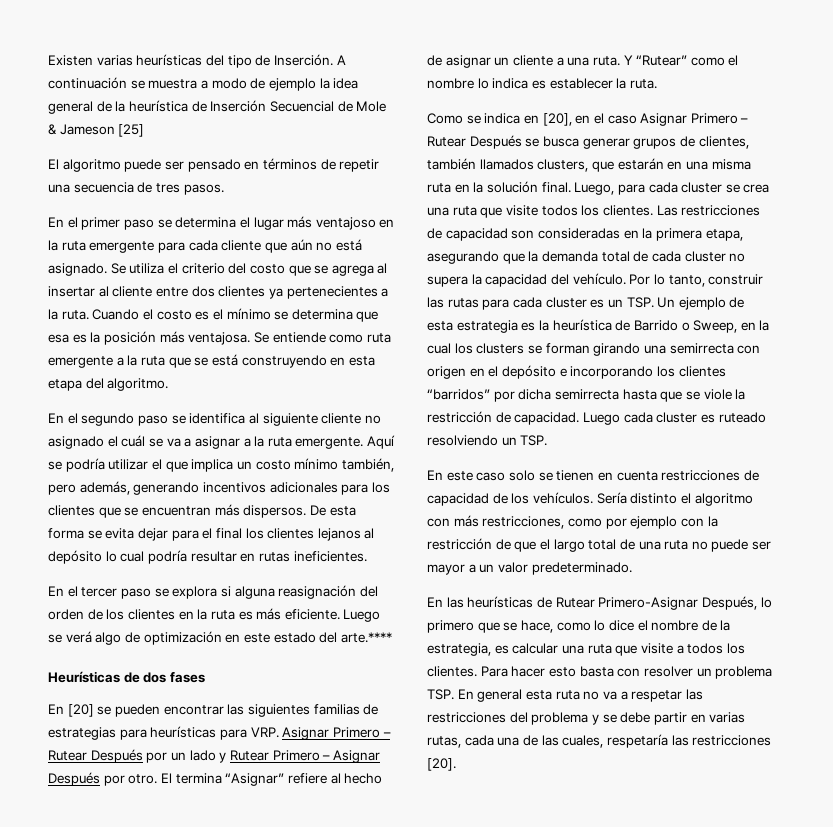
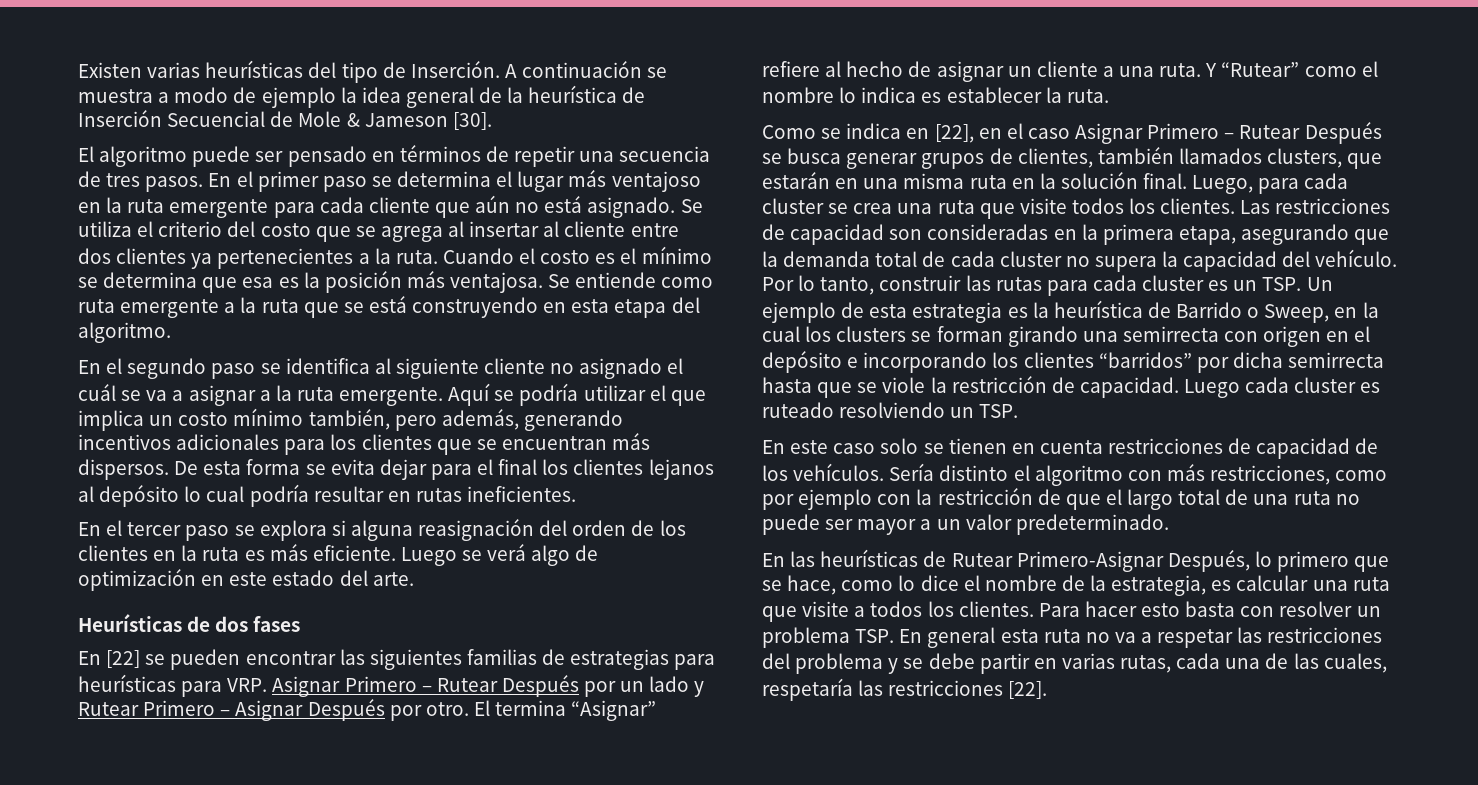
[118,124,145,137] [25] -> [452,112,492,130] [30].
(224, 189) // -> (204, 184) none
[340,632,392,643] arte.**** -> [372,572,414,586] arte.
[67,704,94,717] [20] -> [106,650,141,668] [22]
[542,113,572,126] [20], -> [934,124,974,143] [22],
[427,758,456,771] [20]. -> [1008,681,1048,699] [22].

